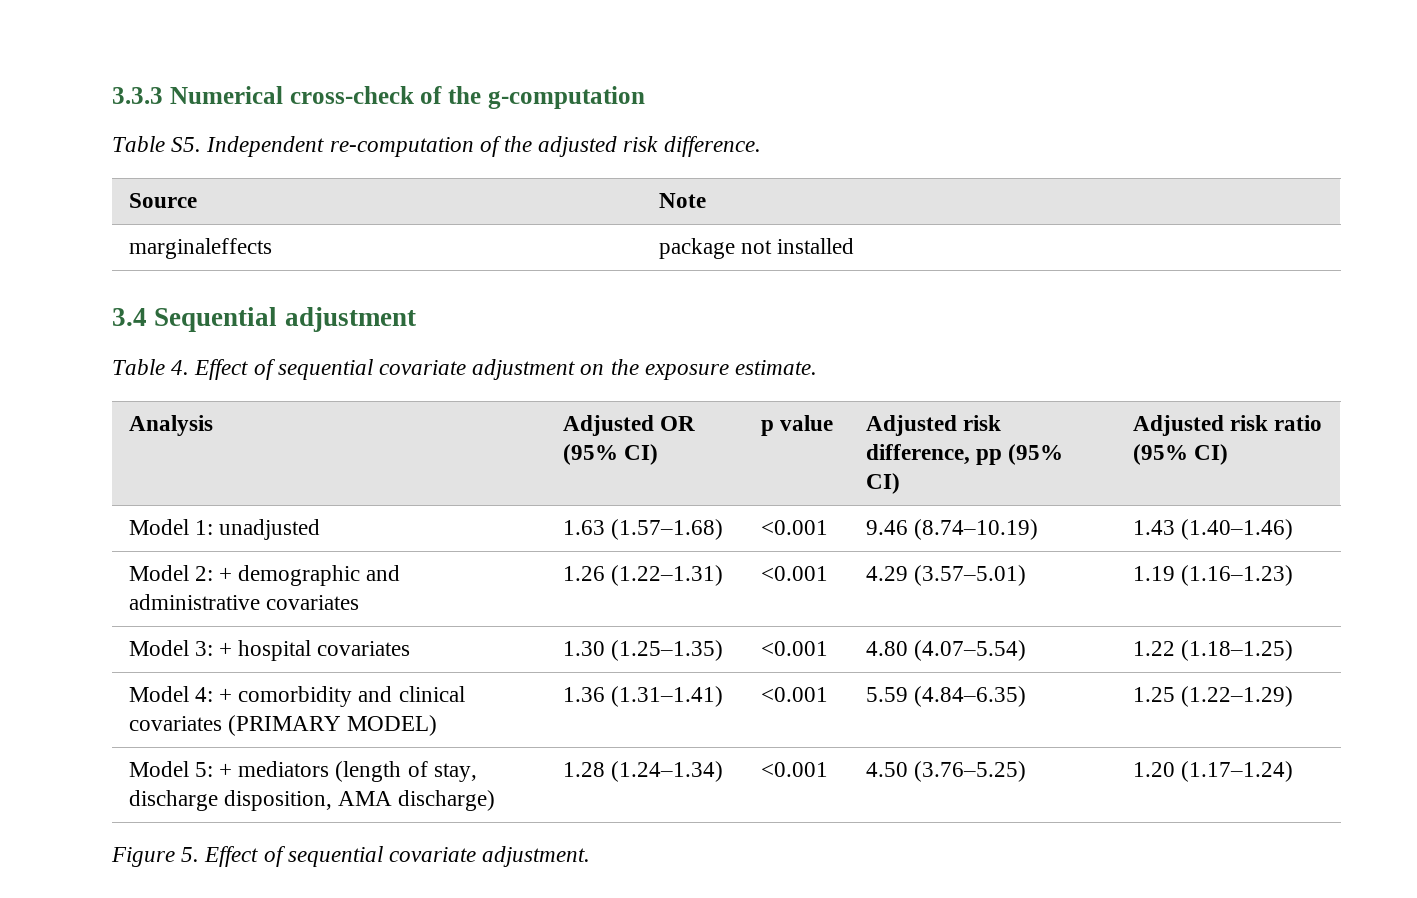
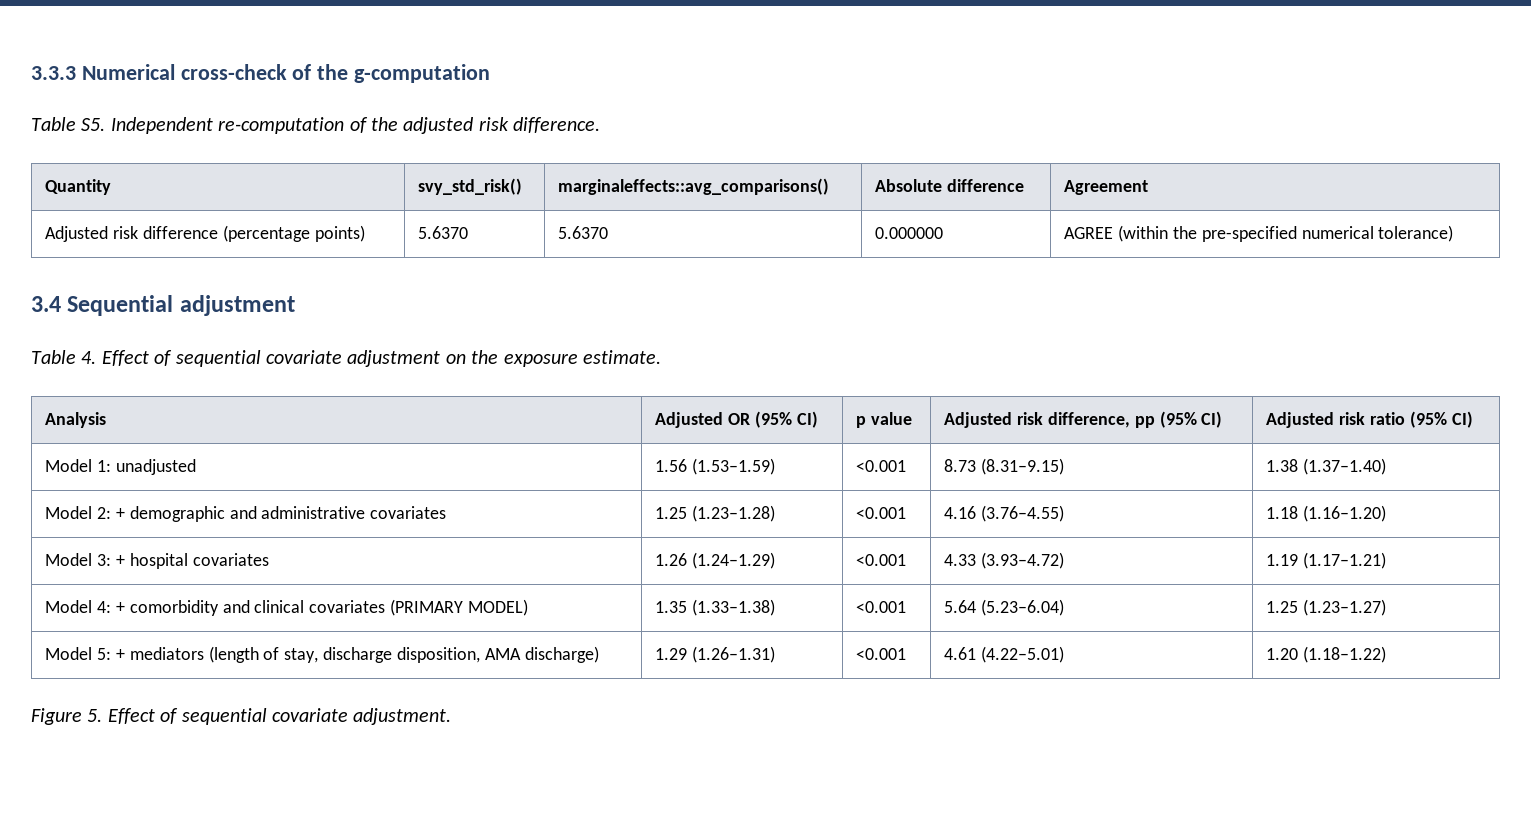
[128,193,197,208] [658,193,706,208] [128,238,272,259] [658,238,855,259] Source | Note // marginaleffects | package not installed -> [45,179,112,195] [418,178,523,195] [558,178,830,195] [875,179,1024,192] [1064,180,1149,195] [45,225,365,242] [418,226,469,239] [558,226,609,239] [875,227,944,239] [1064,225,1454,242] Quantity | svy_std_risk() | marginaleffects::avg_comparisons() | Absolute difference | Agreement // Adjusted risk difference (percentage points) | 5.6370 | 5.6370 | 0.000000 | AGREE (within the pre-specified numerical tolerance)
[562,519,723,540] [760,520,828,535] [865,519,1038,540] [1132,519,1293,540] 1.63 (1.57–1.68) | <0.001 | 9.46 (8.74–10.19) | 1.43 (1.40–1.46) -> [655,458,775,475] [856,460,907,472] [944,458,1064,475] [1266,458,1386,475] 1.56 (1.53–1.59) | <0.001 | 8.73 (8.31–9.15) | 1.38 (1.37–1.40)
[562,565,723,586] [760,566,828,581] [865,565,1026,586] [1132,565,1293,586] 1.26 (1.22–1.31) | <0.001 | 4.29 (3.57–5.01) | 1.19 (1.16–1.23) -> [655,505,775,522] [856,507,907,519] [944,505,1064,522] [1266,505,1386,522] 1.25 (1.23–1.28) | <0.001 | 4.16 (3.76–4.55) | 1.18 (1.16–1.20)
[562,640,723,661] [760,641,828,656] [865,640,1026,661] [1132,640,1293,661] 1.30 (1.25–1.35) | <0.001 | 4.80 (4.07–5.54) | 1.22 (1.18–1.25) -> [655,552,775,569] [856,554,907,566] [944,552,1064,569] [1266,552,1386,569] 1.26 (1.24–1.29) | <0.001 | 4.33 (3.93–4.72) | 1.19 (1.17–1.21)
[562,686,723,707] [760,687,828,702] [865,686,1026,707] [1132,686,1293,707] 1.36 (1.31–1.41) | <0.001 | 5.59 (4.84–6.35) | 1.25 (1.22–1.29) -> [655,599,775,616] [856,601,907,613] [944,599,1064,616] [1266,599,1386,616] 1.35 (1.33–1.38) | <0.001 | 5.64 (5.23–6.04) | 1.25 (1.23–1.27)
[562,761,723,782] [760,762,828,777] [865,761,1026,782] 1.28 (1.24–1.34) | <0.001 | 4.50 (3.76–5.25) -> [655,646,775,663] [856,648,907,660] [944,646,1064,663] 1.29 (1.26–1.31) | <0.001 | 4.61 (4.22–5.01)
[1180,761,1293,782] (1.17–1.24) -> [1302,646,1386,663] (1.18–1.22)

